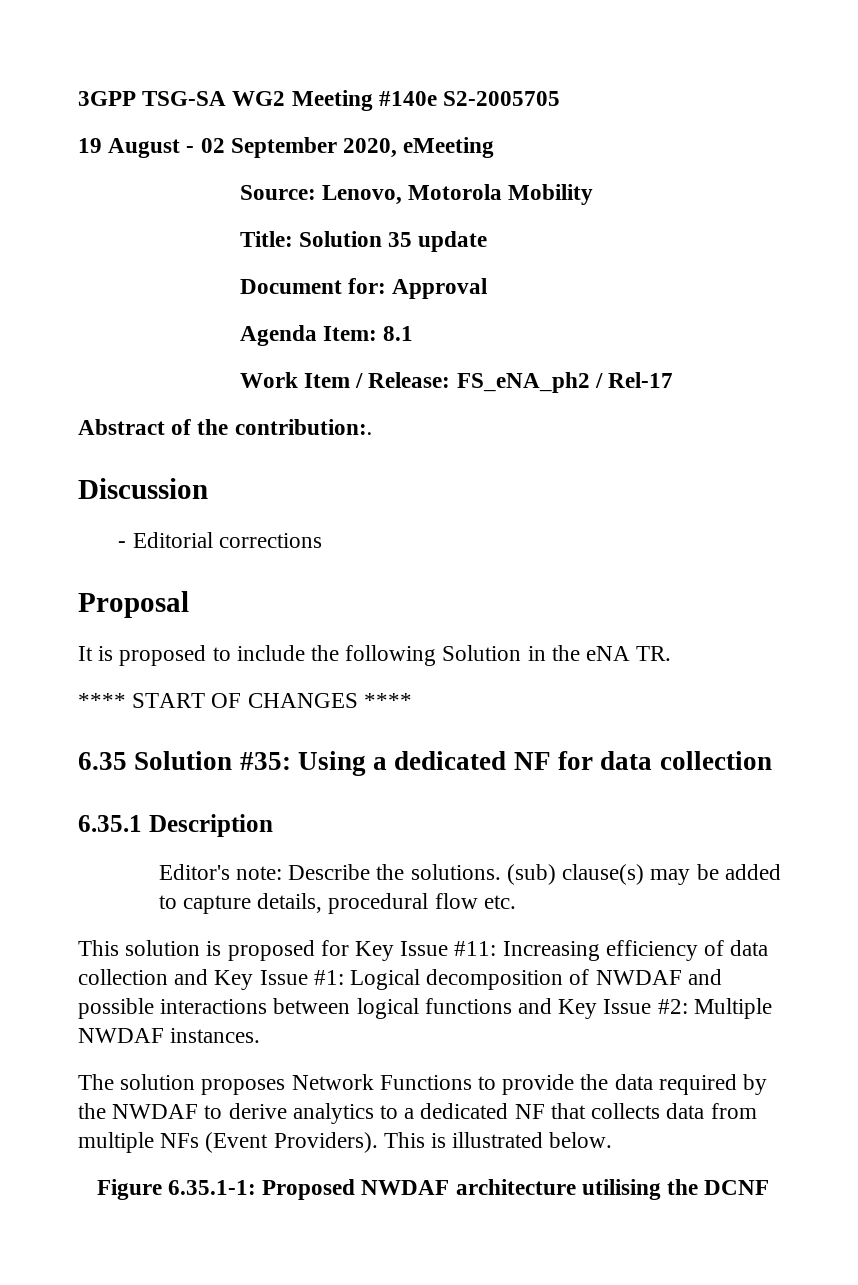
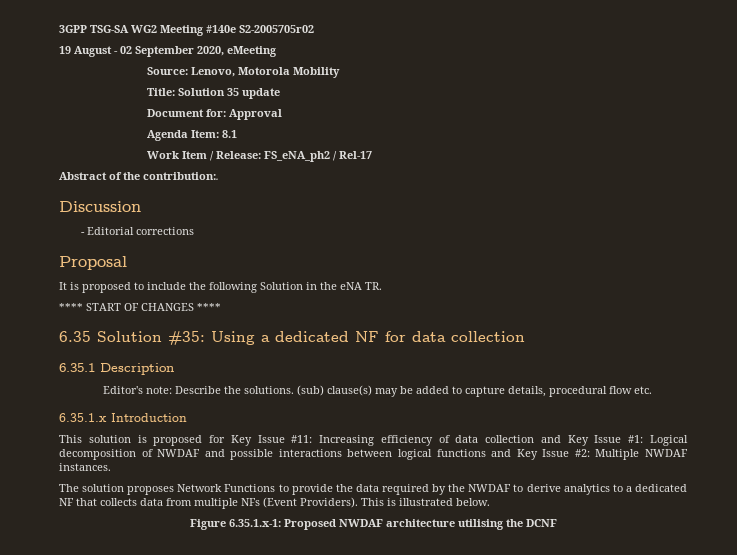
[443,91,561,106] S2-2005705 -> [239,25,314,33] S2-2005705r02
(516, 902) none -> [59,413,187,422] // 6.35.1.x Introduction
[167,1180,256,1195] 6.35.1-1: -> [228,519,281,527] 6.35.1.x-1:

